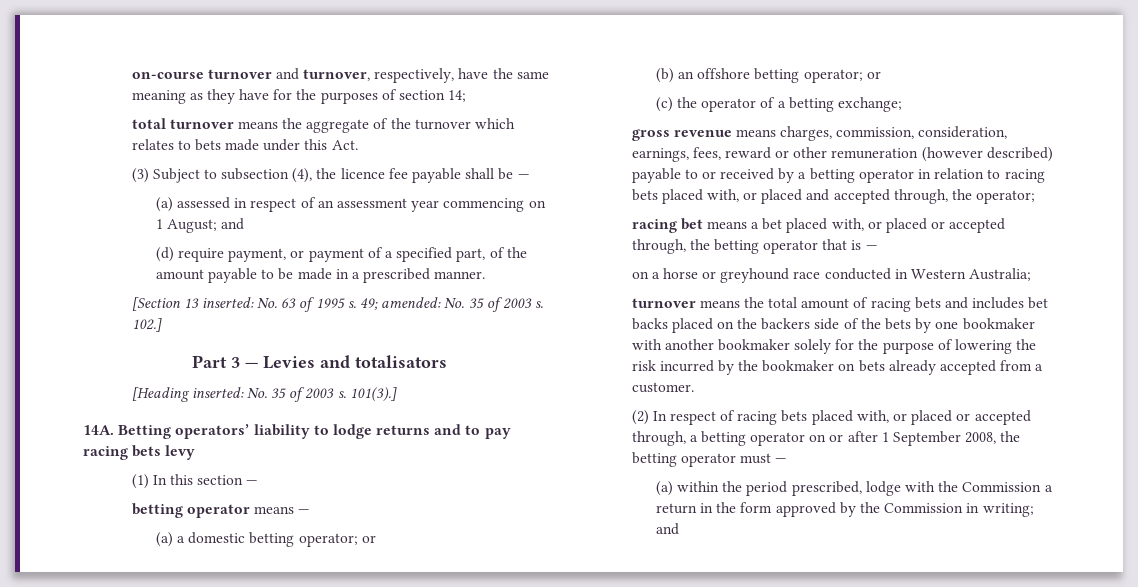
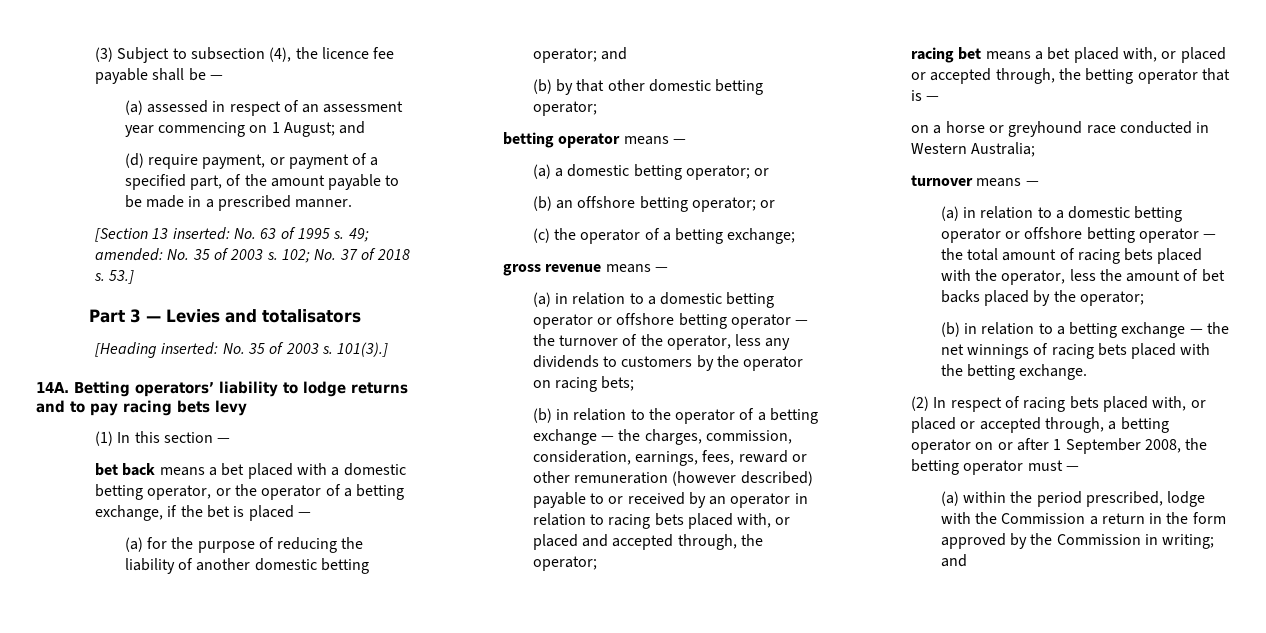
[131,68,549,83] [131,89,467,104] [131,118,516,133] [131,139,358,151] on-course turnover and turnover, respectively, have the same meaning as they have for the purposes of section 14; // total turnover means the aggregate of the turnover which relates to bets made under this Act. // -> (95, 54) none
[131,318,162,332] 102.] -> [281,248,411,263] [94,270,135,284] 102; No. 37 of 2018 s. 53.]
(259, 482) none -> [95,463,406,479] [95,484,405,500] [95,505,311,521] [124,537,364,553] [124,558,369,574] [532,47,627,63] [532,79,764,95] [532,101,597,116] // bet back means a bet placed with a domestic betting operator, or the operator of a betting exchange, if the bet is placed — // (a) for the purpose of reducing the liability of another domestic betting operator; and // (b) by that other domestic betting operator;
(776, 133) none -> [655,267,669,272] [532,292,775,308] [532,313,809,329] [532,334,791,350] [532,355,804,371] [532,376,635,392] [532,408,819,424] [532,429,641,445] — // (a) in relation to a domestic betting operator or offshore betting operator — the turnover of the operator, less any dividends to customers by the operator on racing bets; // (b) in relation to the operator of a betting exchange — the
[798,168,855,183] a betting -> [709,496,727,505] an
(740, 304) none -> [1025,181,1039,186] [940,206,1183,222] [940,227,1217,243] — // (a) in relation to a domestic betting operator or offshore betting operator —
[945,297,1049,309] [631,318,1035,333] [631,339,1037,354] [631,360,1044,375] [631,382,694,393] and includes bet backs placed on the backers side of the bets by one bookmaker with another bookmaker solely for the purpose of lowering the risk incurred by the bookmaker on bets already accepted from a customer. -> [1157,248,1203,264] [940,269,1225,285] [940,290,1144,306] [940,322,1230,338] [940,343,1211,359] [940,364,1088,380] placed with the operator, less the amount of bet backs placed by the operator; // (b) in relation to a betting exchange — the net winnings of racing bets placed with the betting exchange.

